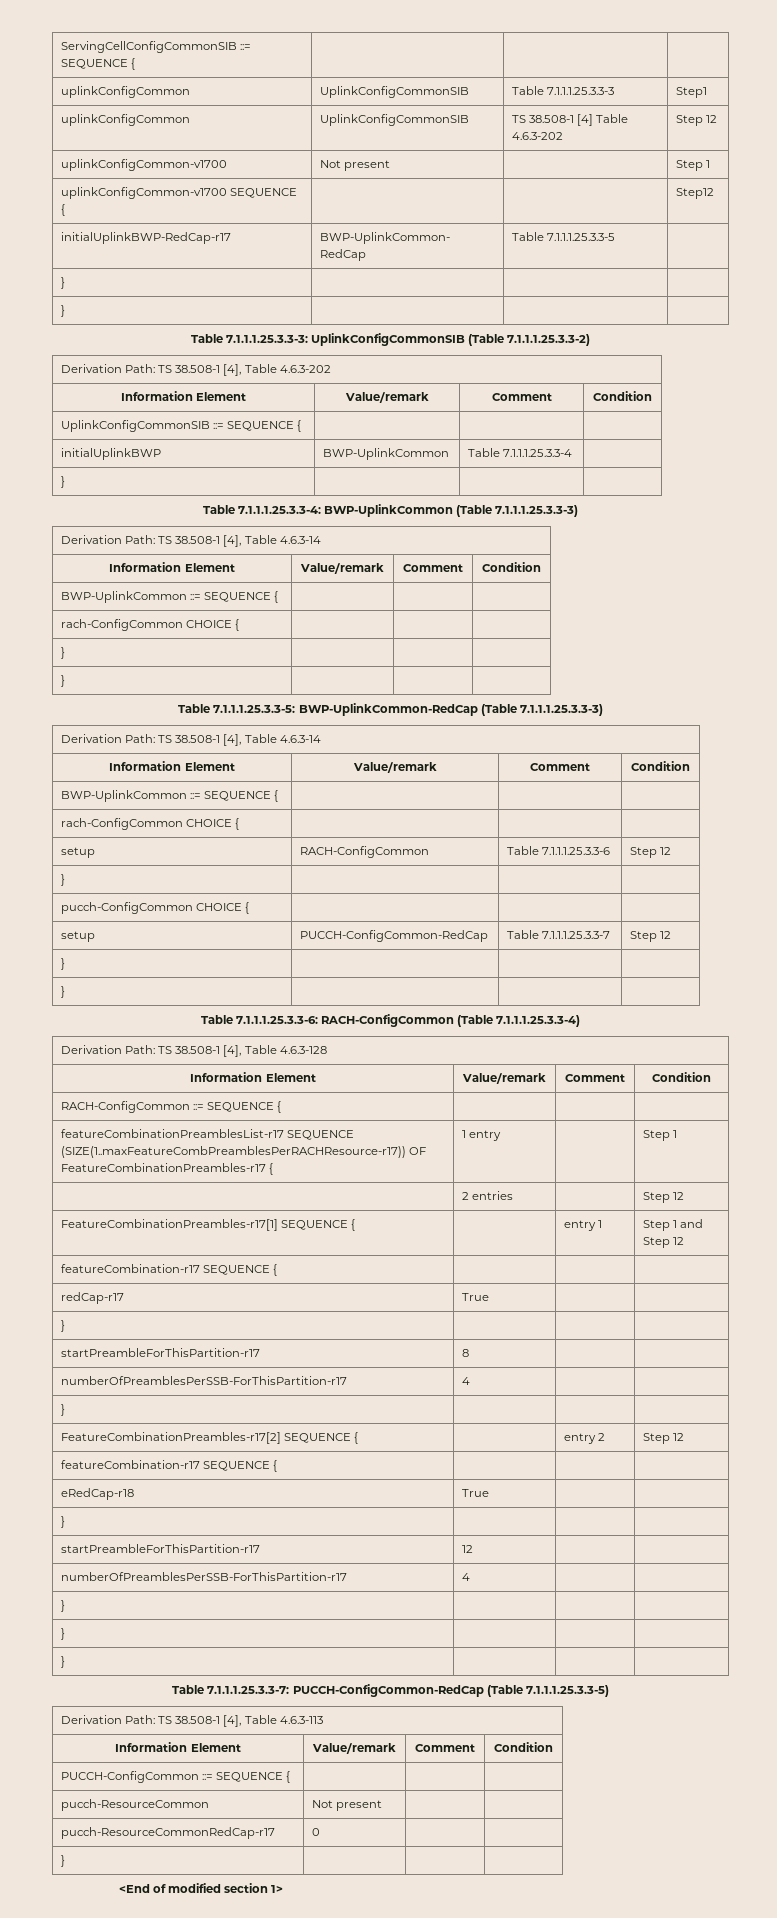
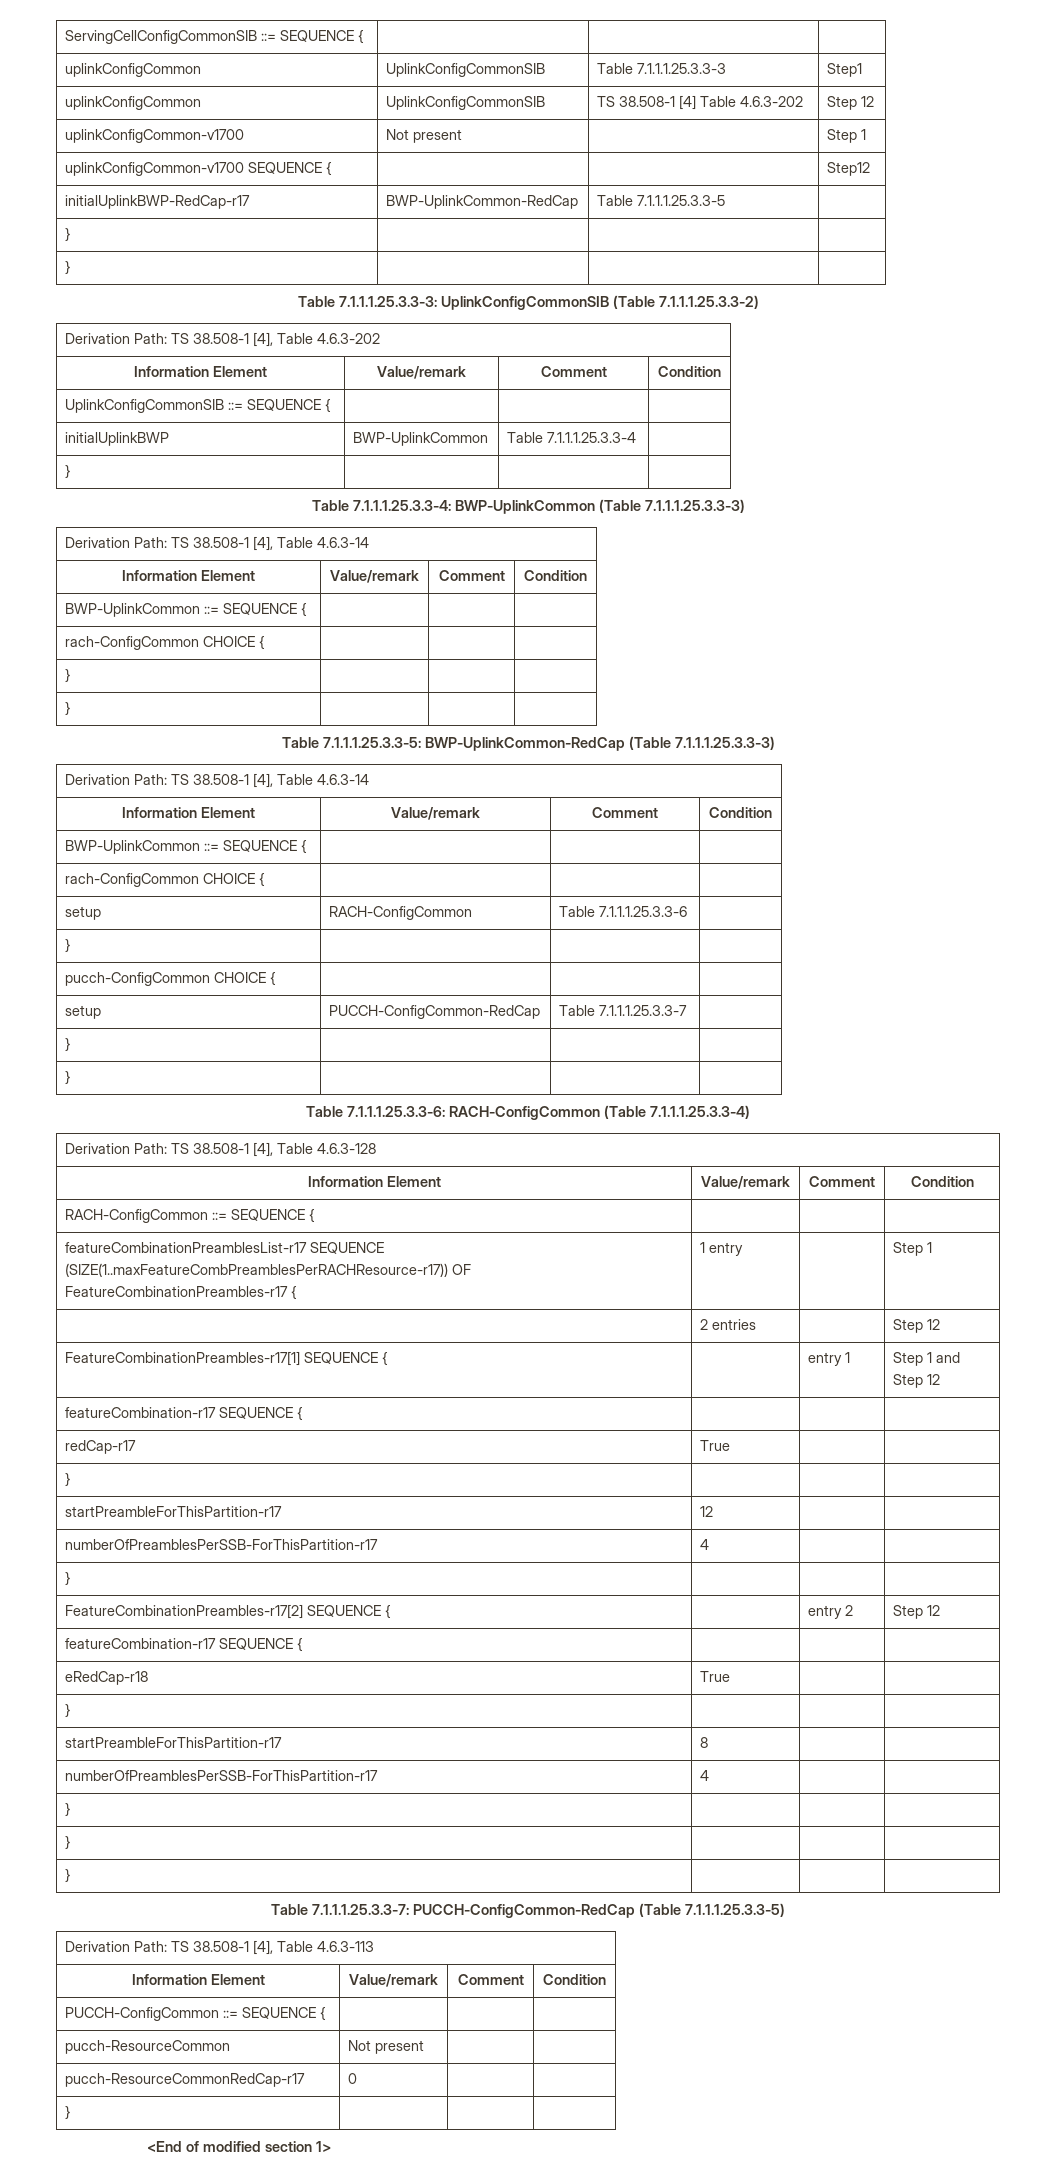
[630,847,672,858] Step 12 -> (688, 911) none
[630,931,672,942] Step 12 -> (688, 1010) none
[462,1349,470,1357] 8 -> [700,1506,714,1517] 12
[462,1545,474,1553] 12 -> [700,1737,709,1748] 8

